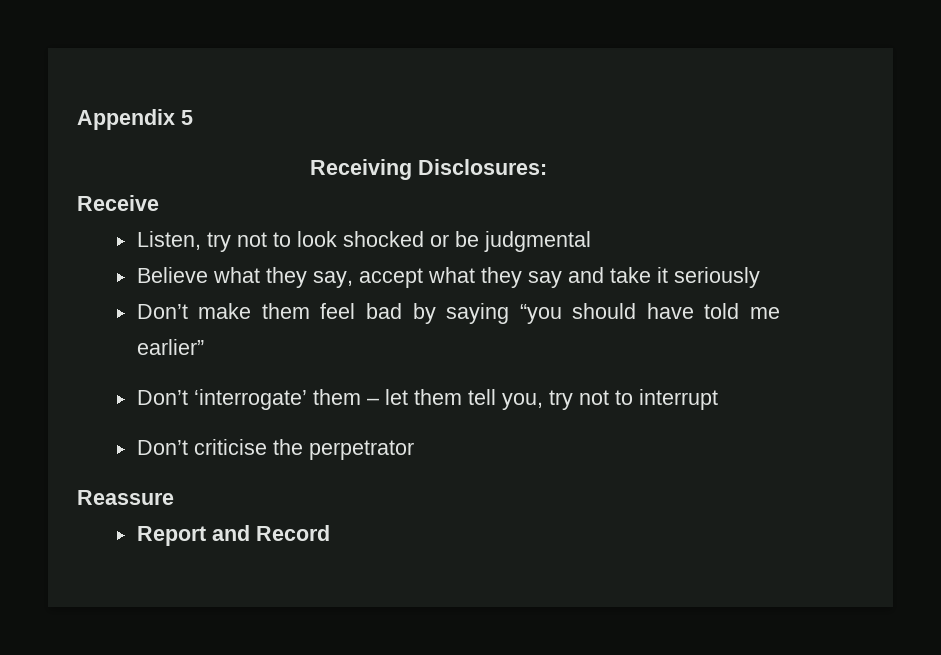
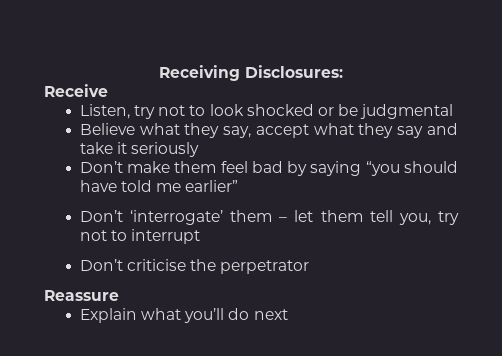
[77,109,193,130] Appendix 5 // -> (159, 73) none
[136,525,330,546] Report and Record -> [79,308,288,323] Explain what you’ll do next

